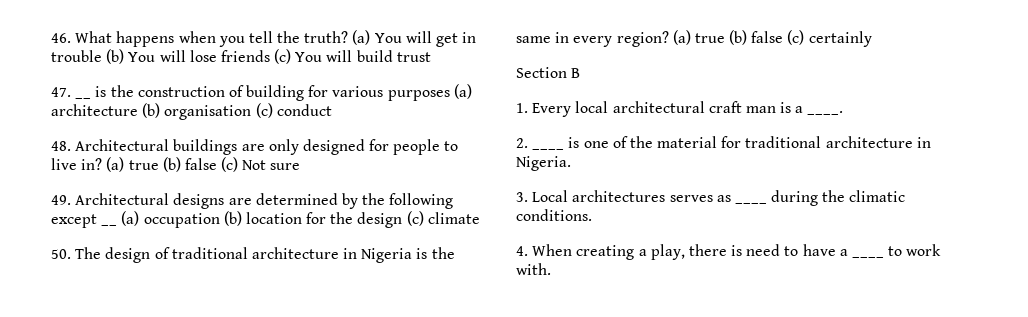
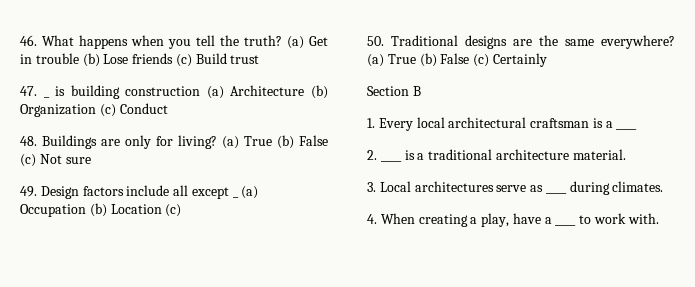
[374,31,477,47] [51,49,431,64] [51,87,71,97] [75,97,92,99] [95,84,472,101] [51,103,332,120] [51,139,459,155] [51,157,301,172] [51,193,454,209] [51,211,480,228] [51,247,455,263] [516,30,872,47] You will get in trouble (b) You will lose friends (c) You will build trust // 47. __ is the construction of building for various purposes (a) architecture (b) organisation (c) conduct // 48. Architectural buildings are only designed for people to live in? (a) true (b) false (c) Not sure // 49. Architectural designs are determined by the following except __ (a) occupation (b) location for the design (c) climate // 50. The design of traditional architecture in Nigeria is the same in every region? (a) true (b) false (c) certainly -> [309,36,328,46] [20,53,260,67] [20,86,37,96] [43,96,50,98] [55,85,328,99] [20,103,168,117] [20,135,328,149] [20,154,91,167] [20,185,259,199] [20,203,182,217] [367,35,675,49] [367,53,547,67] Get in trouble (b) Lose friends (c) Build trust // 47. _ is building construction (a) Architecture (b) Organization (c) Conduct // 48. Buildings are only for living? (a) True (b) False (c) Not sure // 49. Design factors include all except _ (a) Occupation (b) Location (c) // 50. Traditional designs are the same everywhere? (a) True (b) False (c) Certainly
[708,101,844,115] craft man is a ____. -> [530,118,613,128] [616,128,638,130] craftsman is a ____
[583,136,931,148] [516,156,571,171] one of the material for traditional architecture in Nigeria. -> [417,149,626,160] a traditional architecture material.
[669,195,713,202] serves -> [496,185,527,192] serve
[822,190,906,202] [516,209,592,221] the climatic conditions. -> [612,181,664,192] climates.
[688,244,799,256] there is need to -> (510, 220) none

